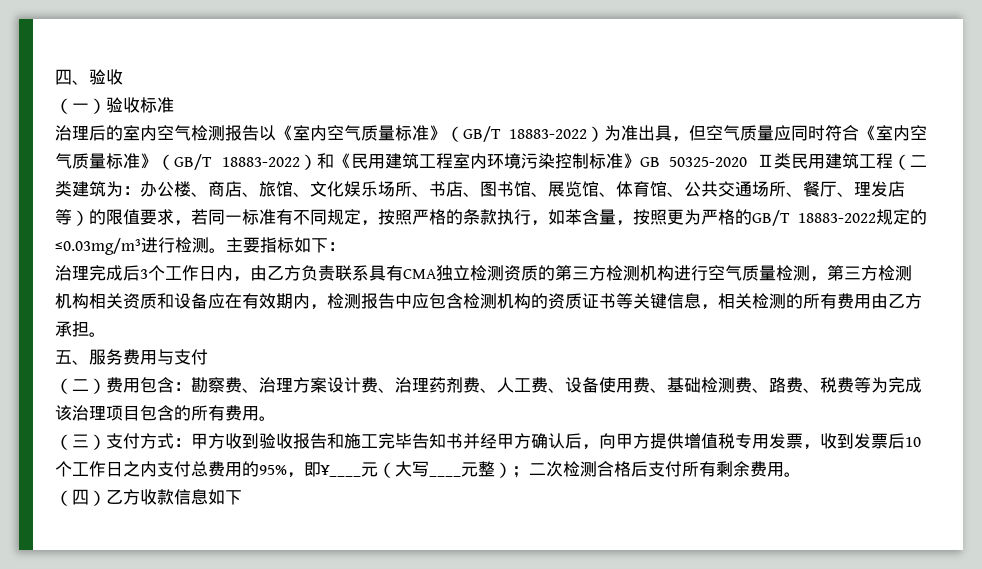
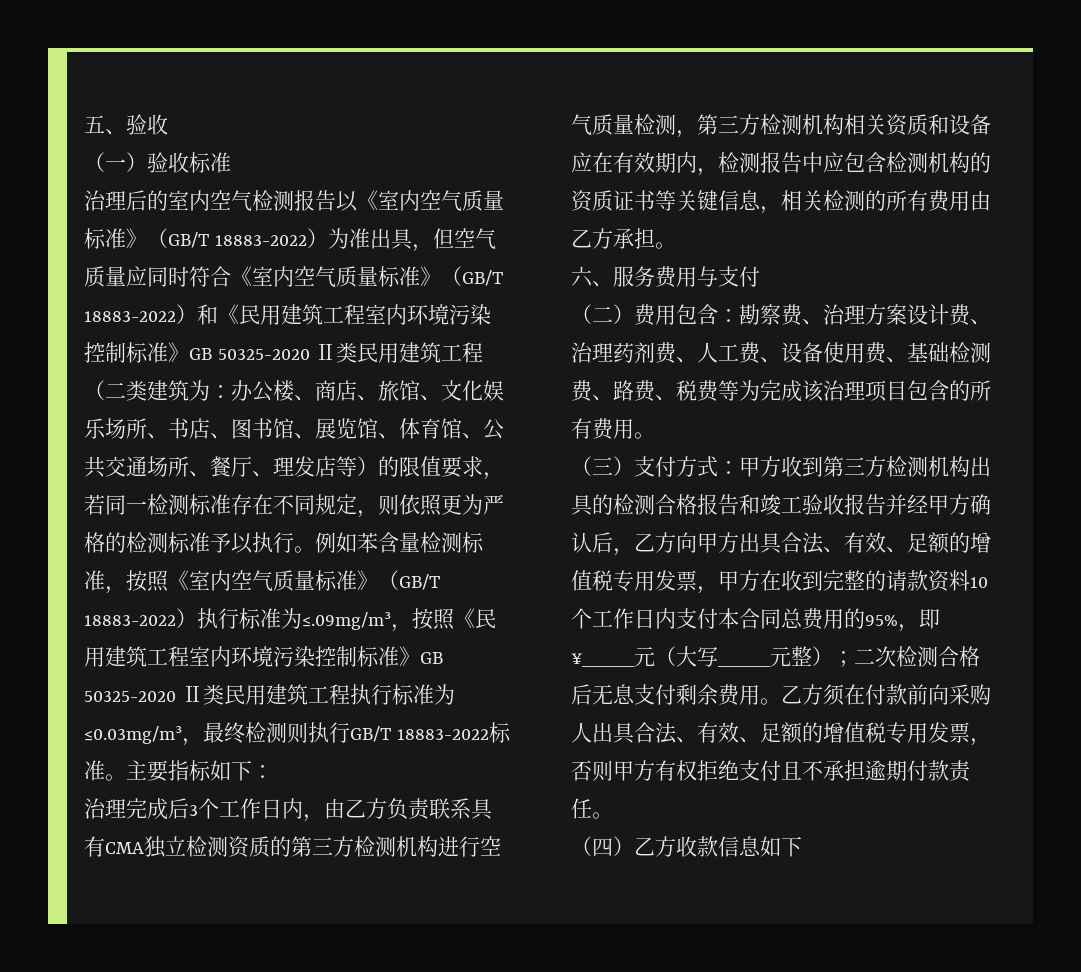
[55,69,72,85] 四 -> [84,115,105,133] 五
[242,209,927,226] [55,237,209,255] 标准有不同规定，按照严格的条款执行，如苯含量，按照更为严格的GB/T 18883-2022规定的≤0.03mg/m³进行检测 -> [147,494,504,518] [84,532,484,554] [84,570,440,594] [84,608,496,632] [84,646,443,667] [84,684,455,705] [84,722,511,746] [84,760,105,781] 检测标准存在不同规定，则依照更为严格的检测标准予以执行。例如苯含量检测标准，按照《室内空气质量标准》（GB/T 18883-2022）执行标准为≤.09mg/m³，按照《民用建筑工程室内环境污染控制标准》GB 50325-2020 Ⅱ类民用建筑工程执行标准为≤0.03mg/m³，最终检测则执行GB/T 18883-2022标准
[55,350,72,364] 五 -> [571,266,593,287] 六
[259,433,921,450] [55,461,191,477] 验收报告和施工完毕告知书并经甲方确认后，向甲方提供增值税专用发票，收到发票后10个工作日之内支付 -> [823,456,991,477] [571,494,991,516] [571,532,991,556] [571,570,988,594] [571,608,781,629] 第三方检测机构出具的检测合格报告和竣工验收报告并经甲方确认后，乙方向甲方出具合法、有效、足额的增值税专用发票，甲方在收到完整的请款资料10个工作日内支付本合同
[648,461,716,477] 支付所有 -> [592,684,676,705] 无息支付
(801, 474) none -> [781,684,991,706] [571,722,991,746] [571,760,971,782] [571,798,613,819] 乙方须在付款前向采购人出具合法、有效、足额的增值税专用发票，否则甲方有权拒绝支付且不承担逾期付款责任。

